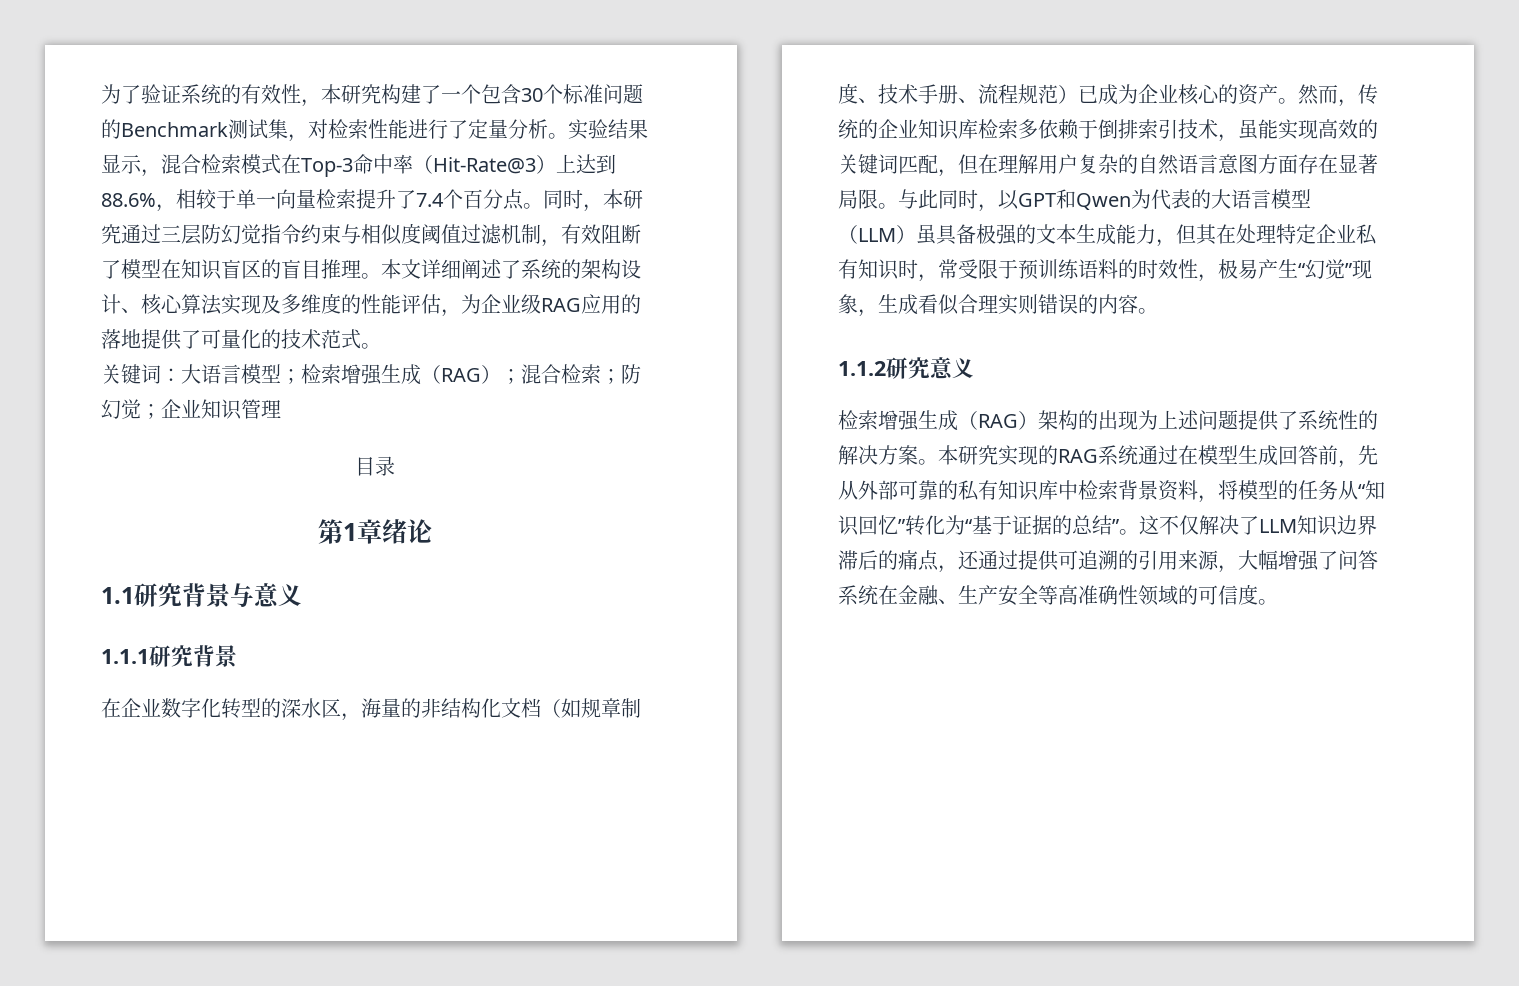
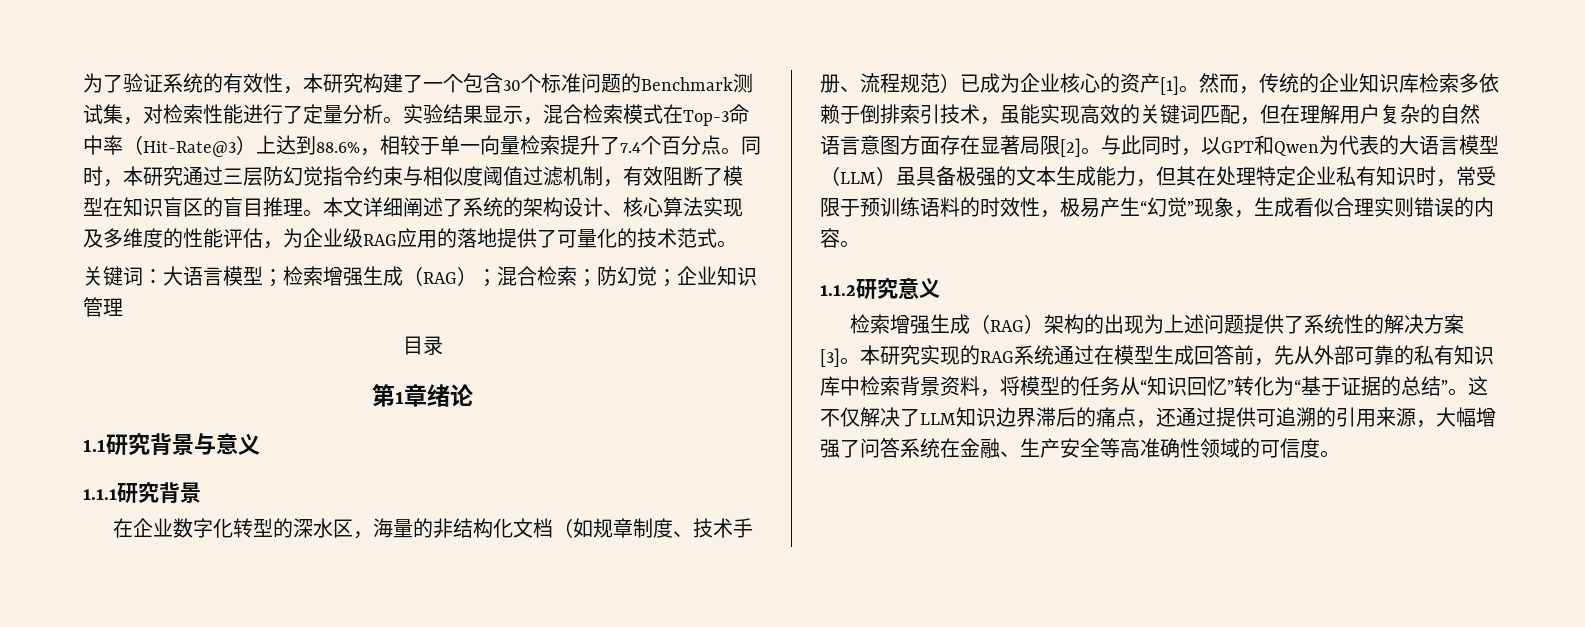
(1278, 94) none -> [1160,76,1179,95] [1]
(878, 199) none -> [1060,138,1081,157] [2]
(918, 455) none -> [820,348,840,367] [3]

